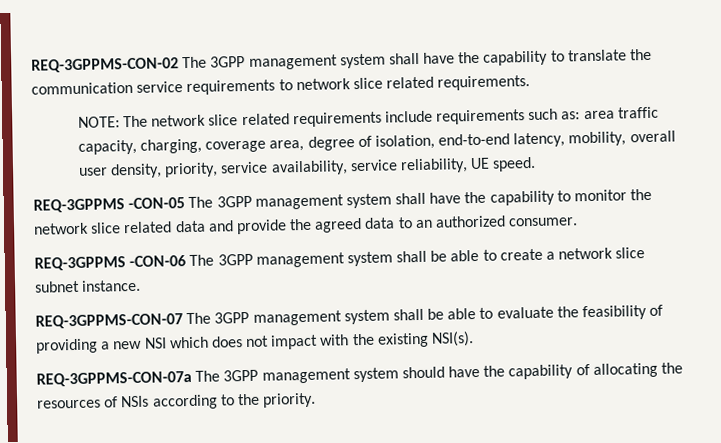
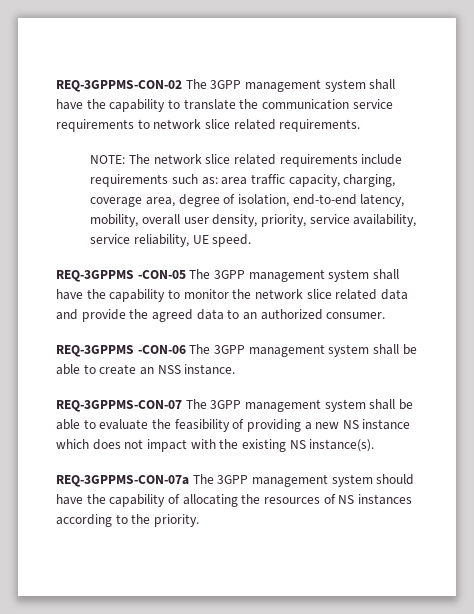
[546,247,646,260] [35,280,80,293] a network slice subnet -> [139,365,181,375] an NSS
[143,337,167,349] NSI -> [342,419,411,430] NS instance
[431,331,475,347] NSI(s). -> [289,439,375,452] NS instance(s).
[121,395,150,408] NSIs -> [338,494,412,505] NS instances

